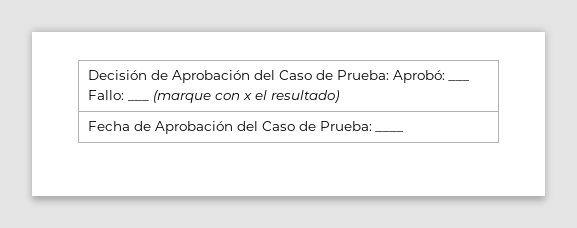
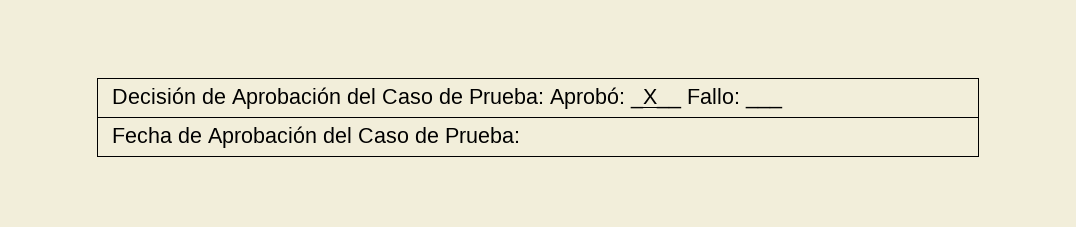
[448,80,471,81] ___ -> [629,89,682,109] _X__
[153,90,340,103] (marque con x el resultado) -> (783, 106) none
[375,131,405,132] ____ -> (520, 135) none

